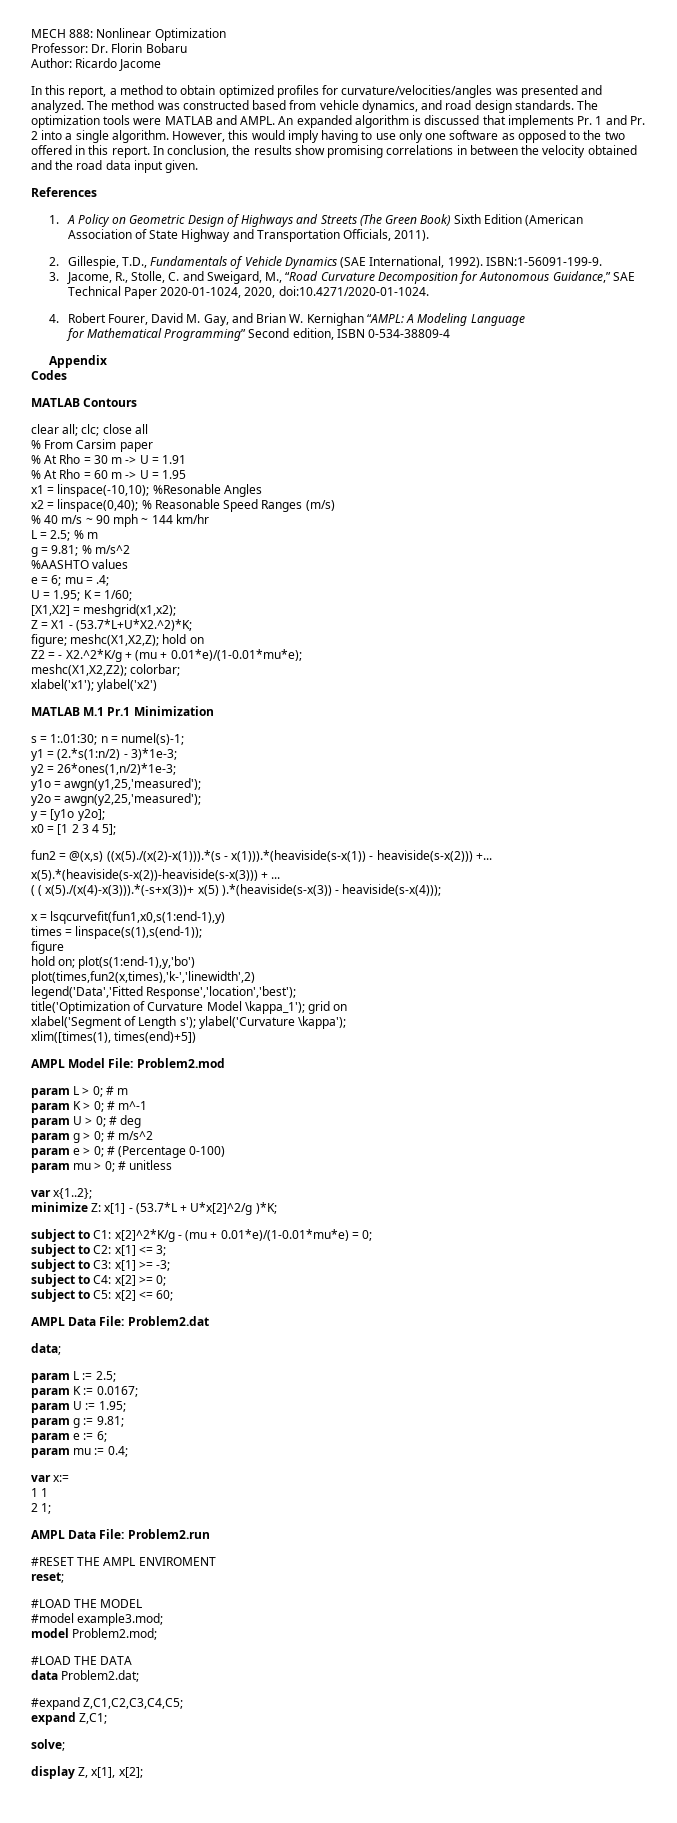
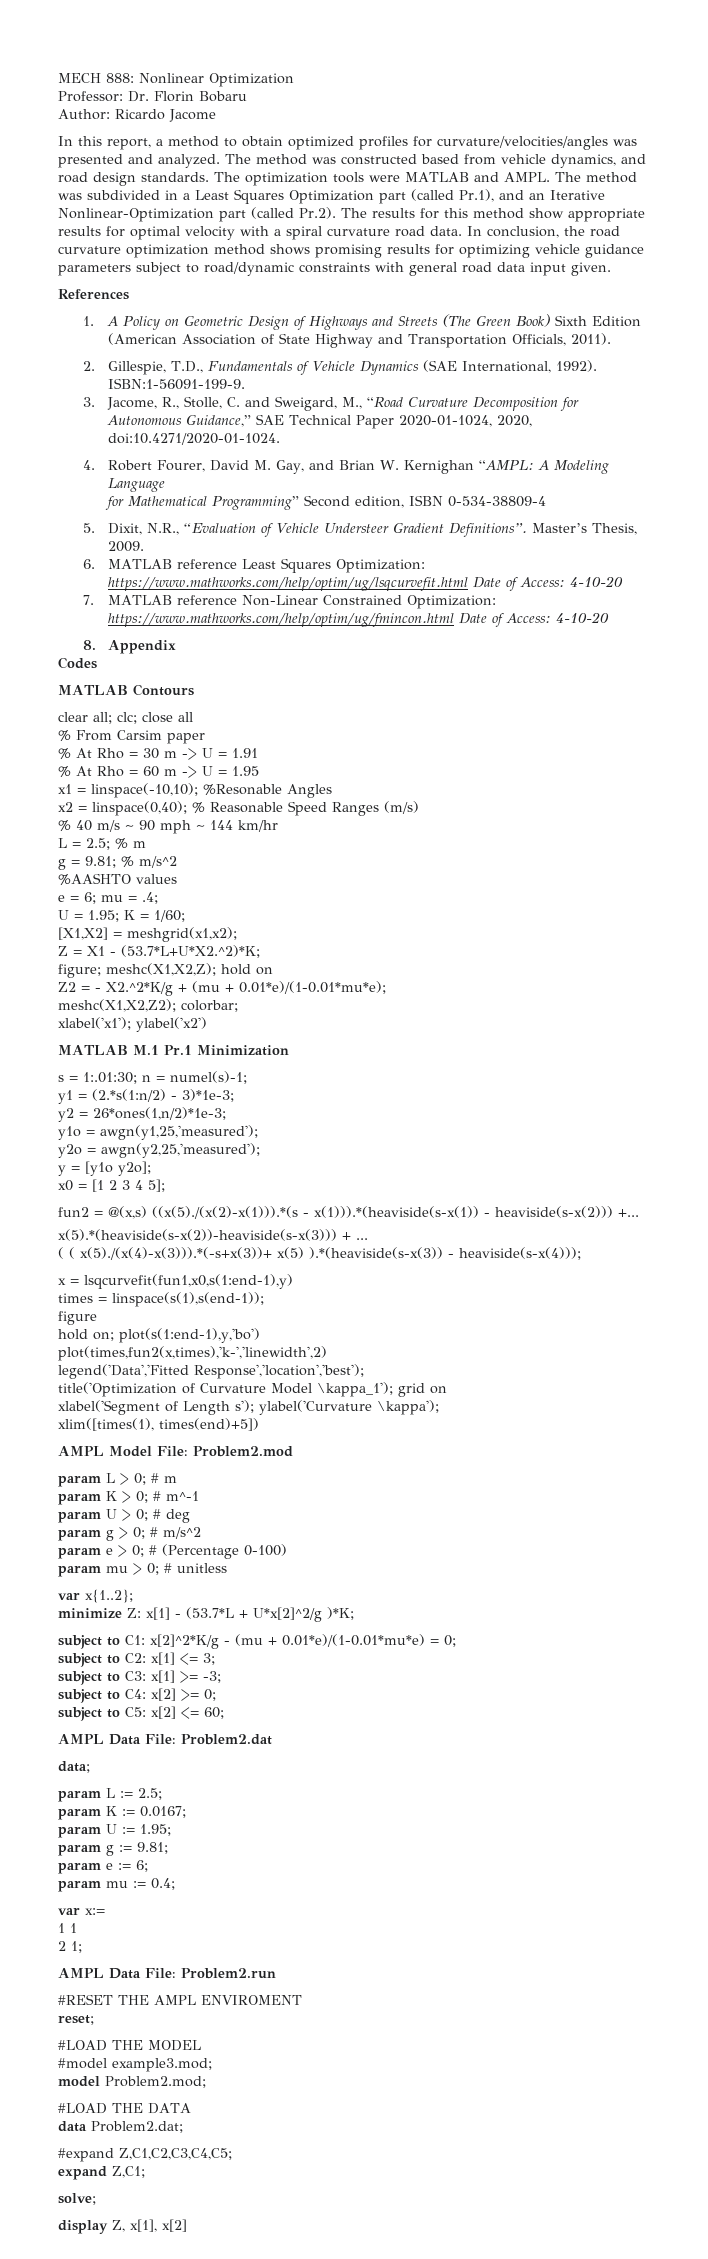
[278,115,645,128] [31,130,625,143] [31,145,637,158] [31,160,74,170] An expanded algorithm is discussed that implements Pr. 1 and Pr. 2 into a single algorithm. However, this would imply having to use only one software as opposed to the two offered in this report. In conclusion, the results show promising correlations in between the velocity obtained and the -> [554,172,637,183] [58,189,605,204] [58,207,645,222] [58,226,620,240] [58,244,644,258] [58,262,457,276] The method was subdivided in a Least Squares Optimization part (called Pr.1), and an Iterative Nonlinear-Optimization part (called Pr.2). The results for this method show appropriate results for optimal velocity with a spiral curvature road data. In conclusion, the road curvature optimization method shows promising results for optimizing vehicle guidance parameters subject to road/dynamic constraints with general
(451, 333) none -> [82,523,637,537] [107,541,144,552] [82,558,425,573] [107,576,623,591] [82,595,496,609] [107,612,609,627] [82,640,96,650] 5. Dixit, N.R., “Evaluation of Vehicle Understeer Gradient Definitions”. Master’s Thesis, 2009. // 6. MATLAB reference Least Squares Optimization: https://www.mathworks.com/help/optim/ug/lsqcurvefit.html Date of Access: 4-10-20 // 7. MATLAB reference Non-Linear Constrained Optimization: https://www.mathworks.com/help/optim/ug/fmincon.html Date of Access: 4-10-20 // 8.
[118,1767,143,1778] x[2]; -> [162,2219,187,2232] x[2]

